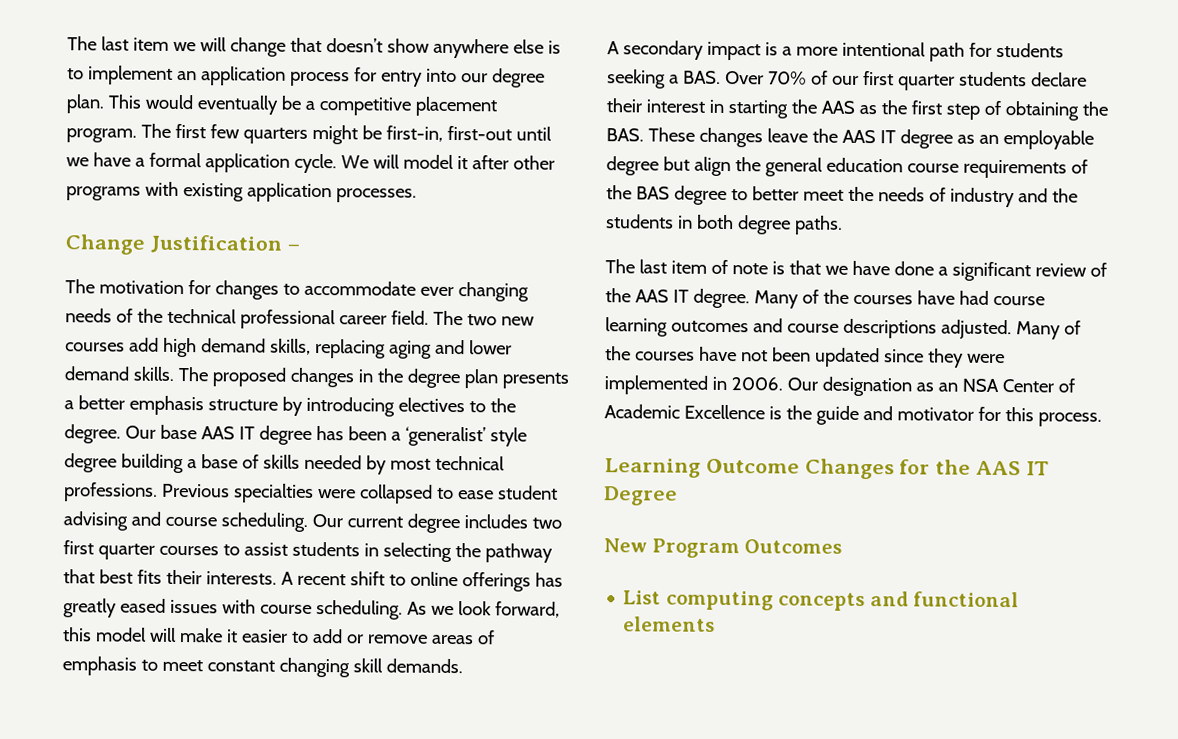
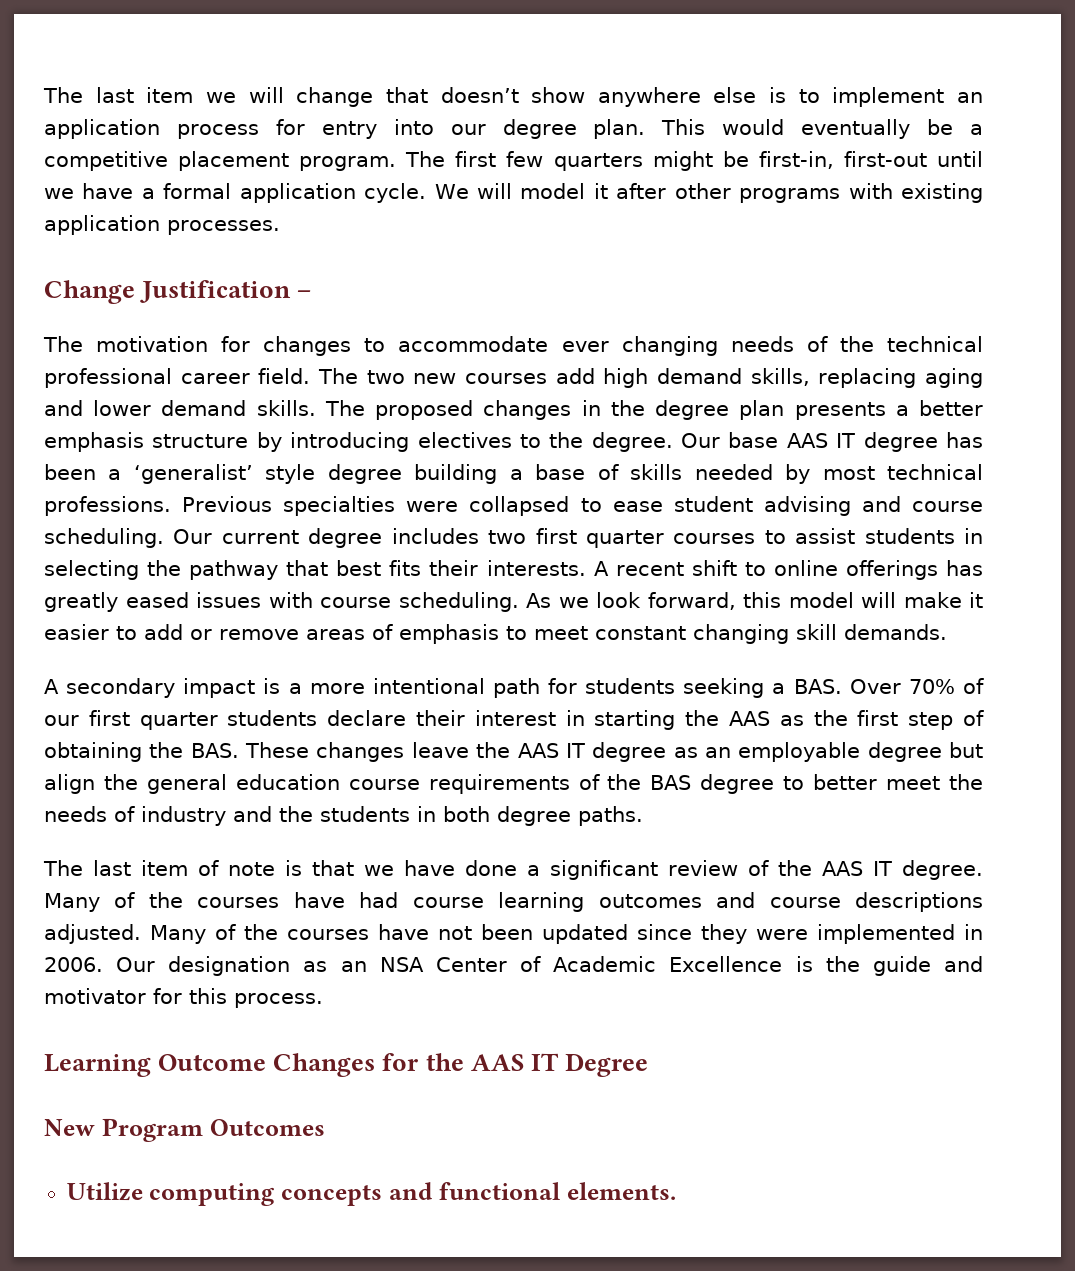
[623,590,662,605] List -> [66,1182,143,1201] Utilize
[623,616,716,632] elements -> [566,1182,676,1200] elements.

